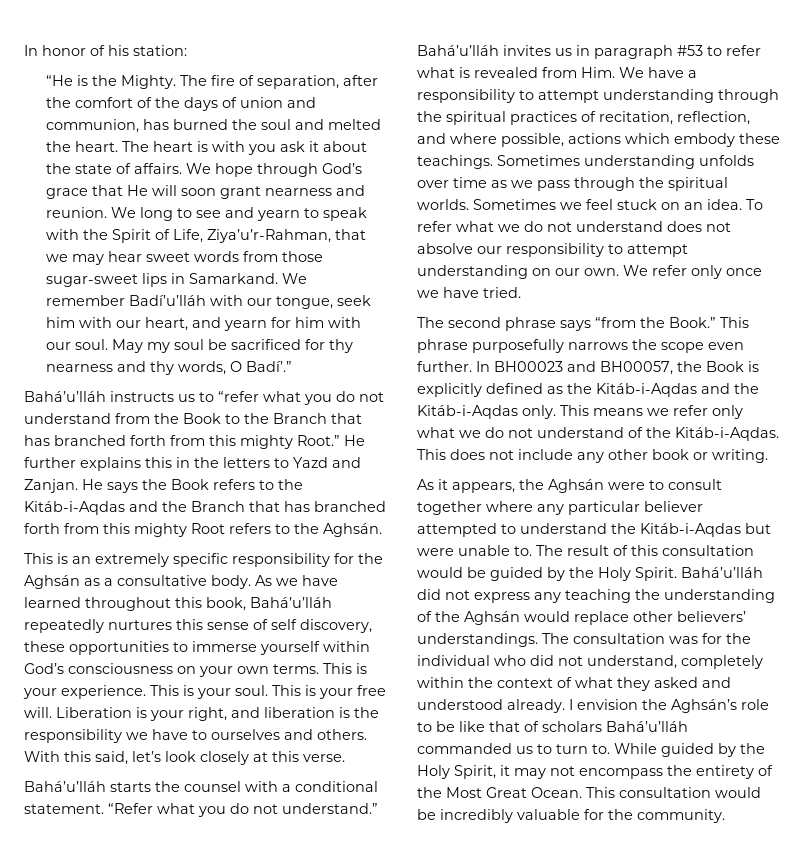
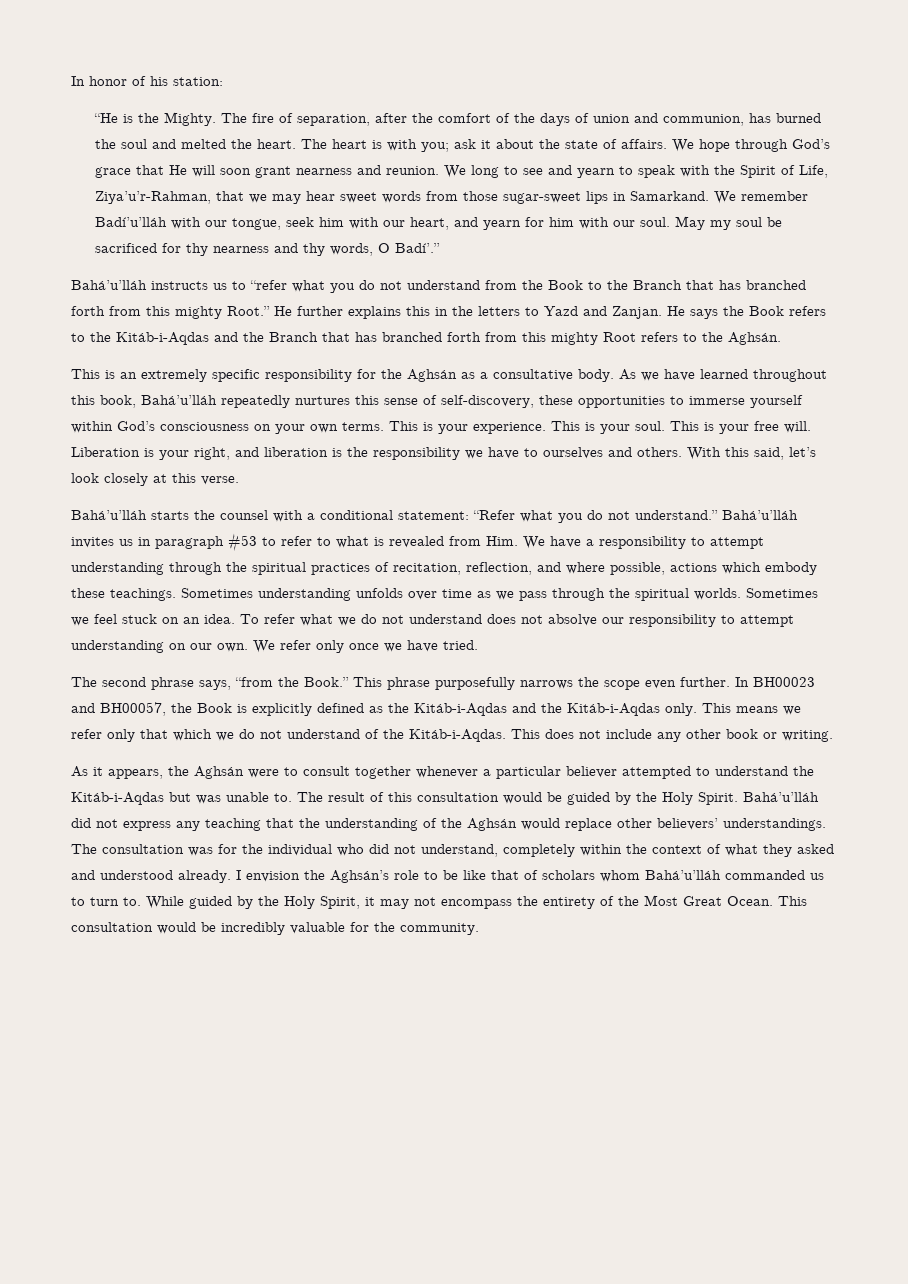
[247,144,276,155] you -> [421,142,450,152] you;
[271,619,372,633] self discovery, -> [441,395,534,408] self-discovery,
[24,804,104,814] statement. -> [398,511,469,520] statement:
(761, 50) none -> [317,537,331,546] to
[560,320,591,331] says -> [199,680,231,690] says,
[417,427,455,438] what -> [140,729,212,741] that which
[486,501,564,515] where any -> [416,766,491,778] whenever a
[417,548,454,556] were -> [196,795,221,804] was
(631, 596) none -> [266,818,294,828] that
(602, 726) none -> [600,870,640,882] whom

